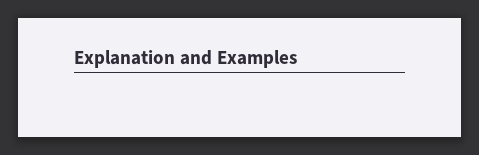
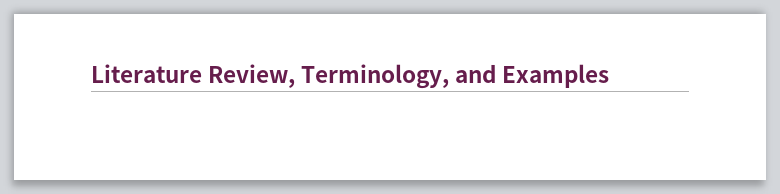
[74,50,175,68] Explanation -> [91,64,450,89] Literature Review, Terminology,

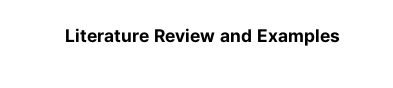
[208,64,450,89] Review, Terminology, -> [153,28,215,43] Review

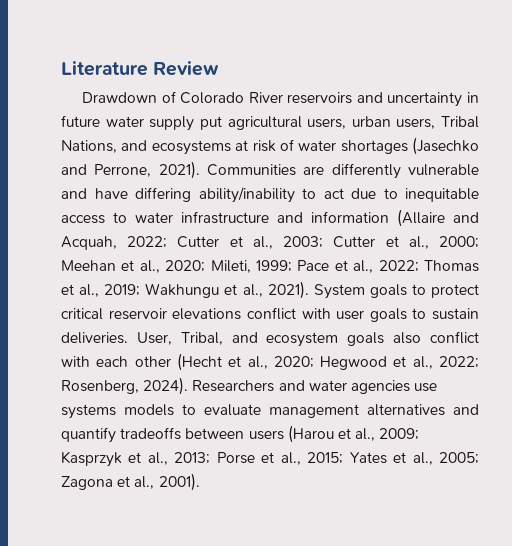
[219,29,340,46] and Examples -> [82,91,479,107] [61,115,479,131] [61,137,479,155] [61,161,479,179] [61,187,479,203] [61,209,479,227] [61,236,480,250] [61,260,479,273] [61,281,479,299] [61,307,479,322] [61,331,479,347] [61,353,480,371] [61,377,438,395] [61,404,479,419] [61,425,420,443] [61,451,479,467] [61,473,200,491] // Drawdown of Colorado River reservoirs and uncertainty in future water supply put agricultural users, urban users, Tribal Nations, and ecosystems at risk of water shortages (Jasechko and Perrone, 2021). Communities are differently vulnerable and have differing ability/inability to act due to inequitable access to water infrastructure and information (Allaire and Acquah, 2022; Cutter et al., 2003; Cutter et al., 2000; Meehan et al., 2020; Mileti, 1999; Pace et al., 2022; Thomas et al., 2019; Wakhungu et al., 2021). System goals to protect critical reservoir elevations conflict with user goals to sustain deliveries. User, Tribal, and ecosystem goals also conflict with each other (Hecht et al., 2020; Hegwood et al., 2022; Rosenberg, 2024). Researchers and water agencies use systems models to evaluate management alternatives and quantify tradeoffs between users (Harou et al., 2009; Kasprzyk et al., 2013; Porse et al., 2015; Yates et al., 2005; Zagona et al., 2001).

